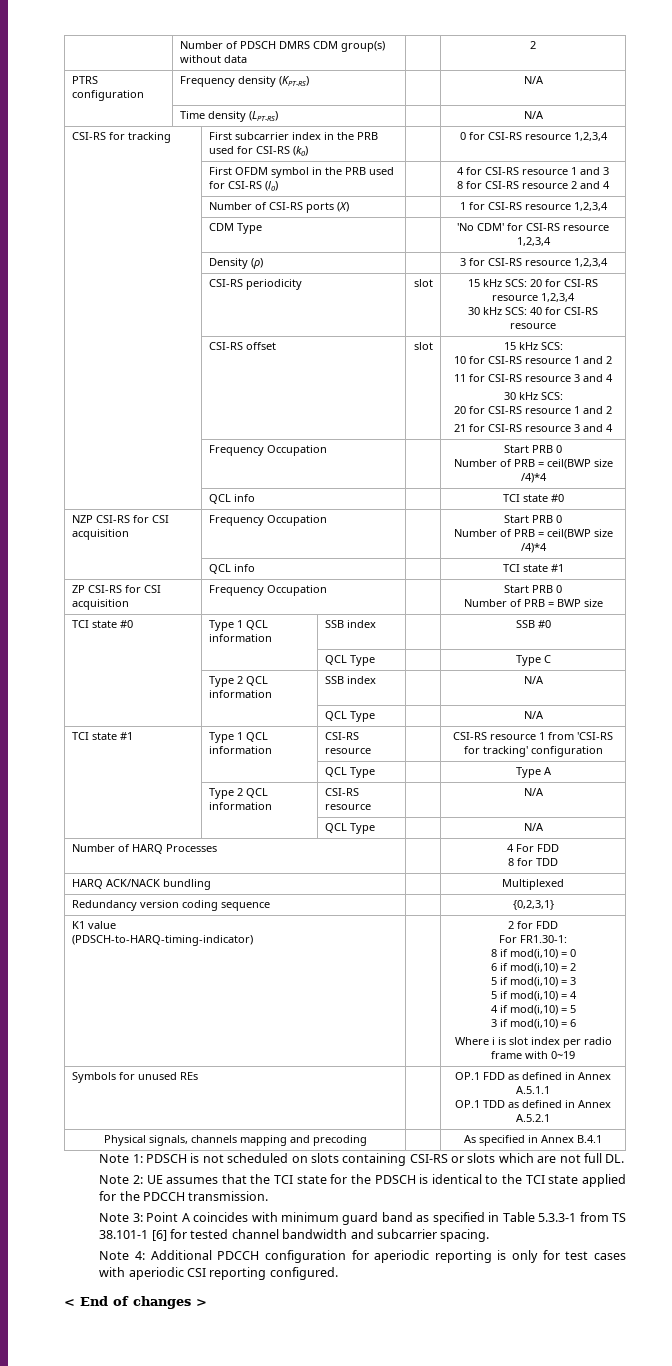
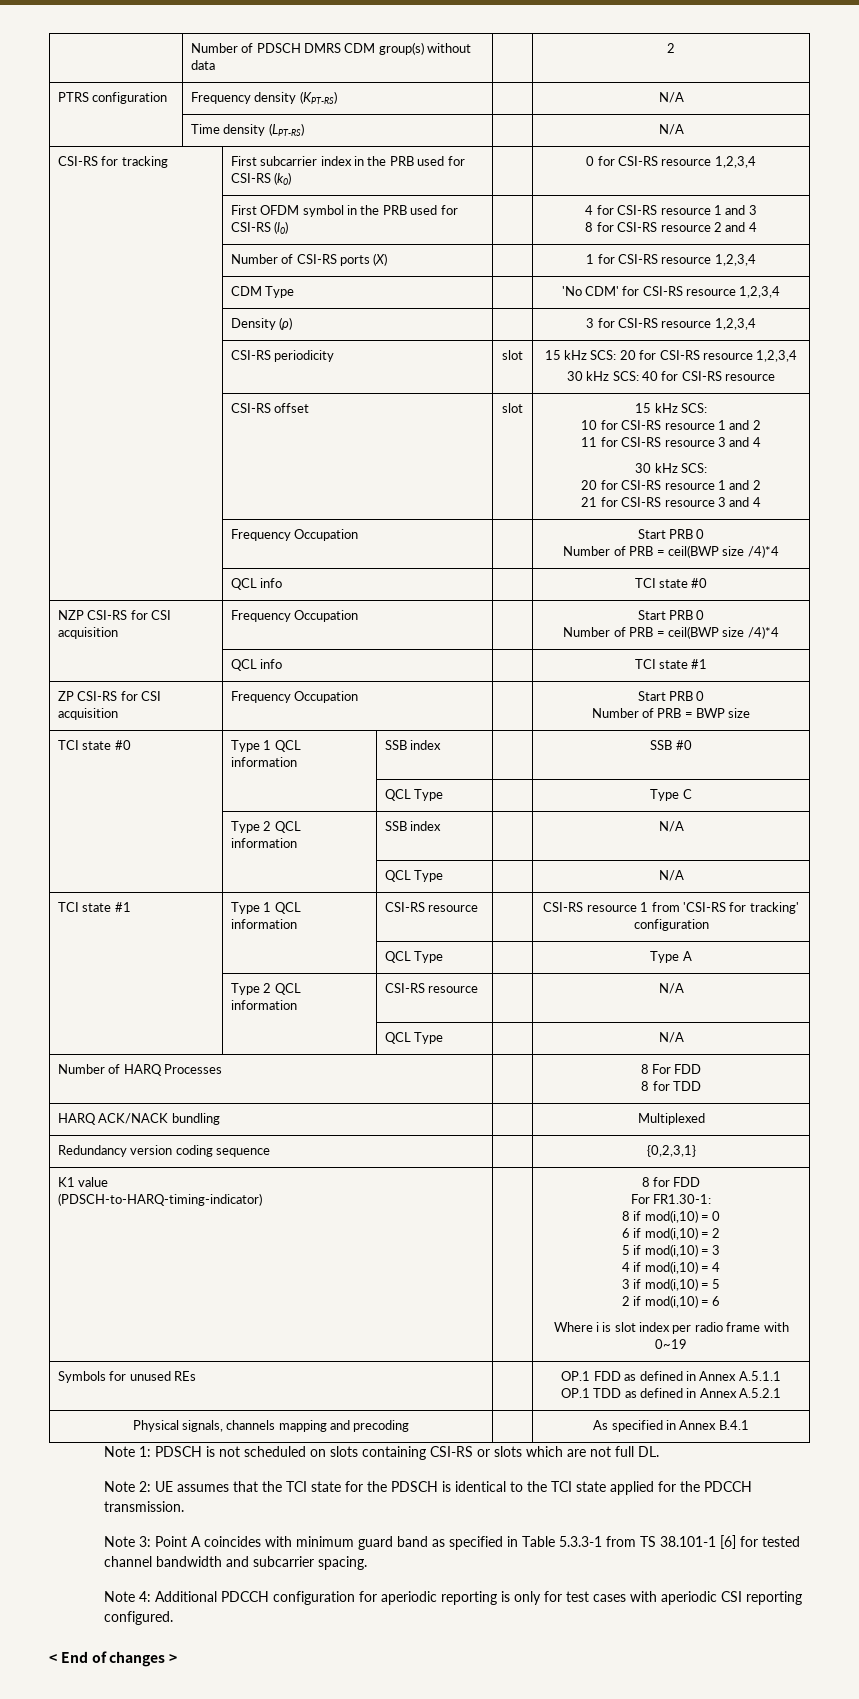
[507,844,514,852] 4 -> [640,1064,649,1074] 8
[508,921,514,929] 2 -> [641,1177,650,1187] 8
[490,991,497,999] 5 -> [621,1262,630,1272] 4
[490,1005,498,1013] 4 -> [621,1279,630,1289] 3
[490,1019,497,1027] 3 -> [621,1296,630,1306] 2

